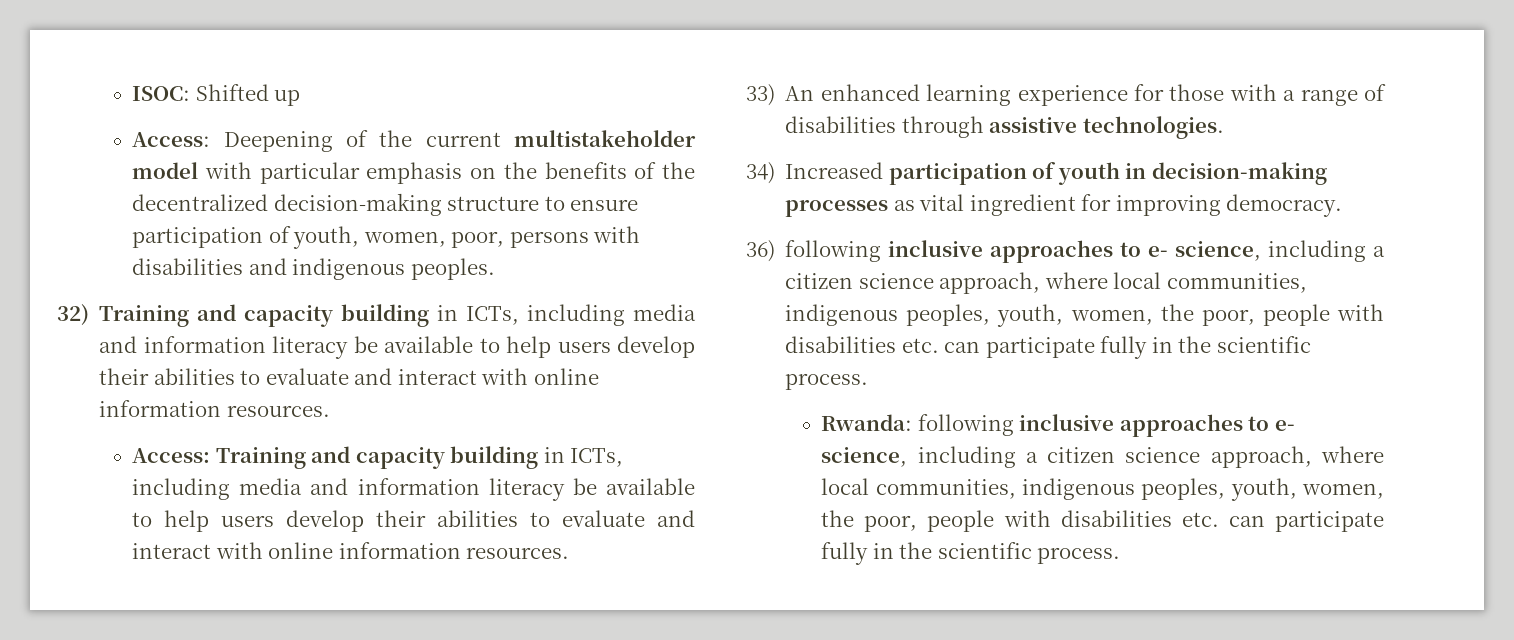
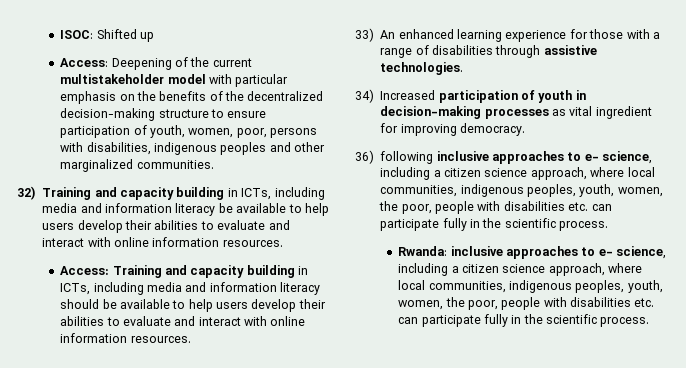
[132,258,495,280] disabilities and indigenous peoples. -> [86,142,326,155] [60,159,214,172] disabilities, indigenous peoples and other marginalized communities.
(565, 489) none -> [60,299,100,309] should
[917,414,1014,436] following -> (448, 251) none

